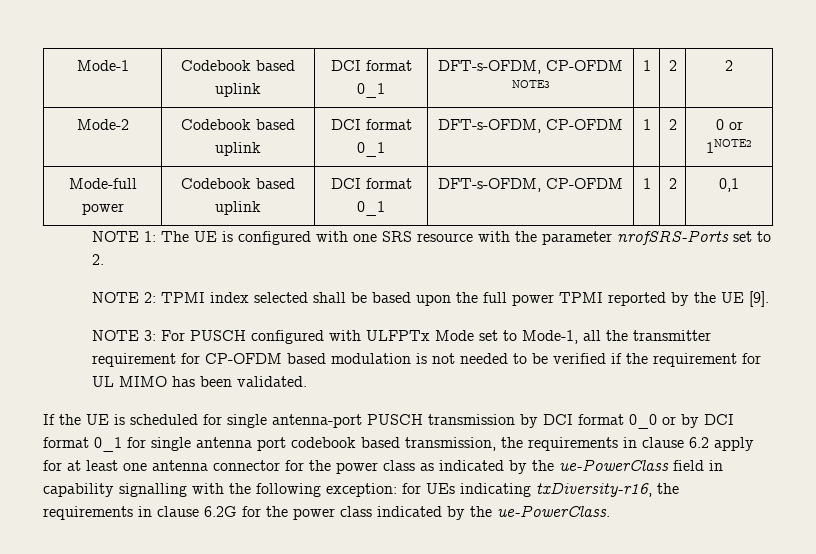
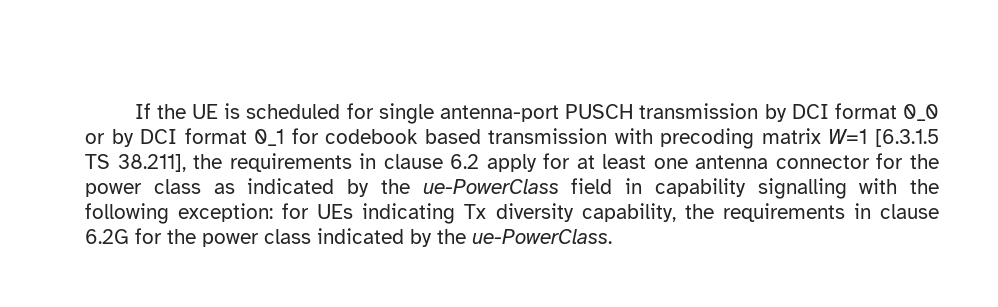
[76,60,129,71] [181,60,295,71] [215,83,261,97] [330,60,412,71] [357,83,385,98] [438,60,623,74] [511,80,550,88] [642,60,651,71] [668,60,677,71] [725,60,733,71] [76,119,129,130] [181,119,295,130] [215,142,261,156] [330,119,412,130] [357,142,385,157] [438,119,623,133] [642,119,651,130] [668,119,677,130] [715,119,743,130] [706,139,752,153] [68,178,137,189] [81,203,124,215] [181,178,295,189] [215,201,261,215] [330,178,412,189] [357,201,385,216] [438,178,623,192] [642,178,651,189] [668,178,677,189] [719,178,739,192] [92,230,772,245] [92,254,105,265] [92,291,770,307] [92,330,712,344] [92,353,762,367] [92,376,308,387] Mode-1 | Codebook based uplink | DCI format 0_1 | DFT-s-OFDM, CP-OFDM NOTE3 | 1 | 2 | 2 // Mode-2 | Codebook based uplink | DCI format 0_1 | DFT-s-OFDM, CP-OFDM | 1 | 2 | 0 or 1NOTE2 // Mode-full power | Codebook based uplink | DCI format 0_1 | DFT-s-OFDM, CP-OFDM | 1 | 2 | 0,1 // NOTE 1: The UE is configured with one SRS resource with the parameter nrofSRS-Ports set to 2. // NOTE 2: TPMI index selected shall be based upon the full power TPMI reported by the UE [9]. // NOTE 3: For PUSCH configured with ULFPTx Mode set to Mode-1, all the transmitter requirement for CP-OFDM based modulation is not needed to be verified if the requirement for UL MIMO has been validated. // -> (134, 111) none
[151,437,496,451] single antenna port codebook based transmission, -> [325,128,940,149] [85,154,186,172] codebook based transmission with precoding matrix W=1 [6.3.1.5 TS 38.211],
[536,482,652,497] txDiversity-r16, -> [464,203,676,222] Tx diversity capability,

